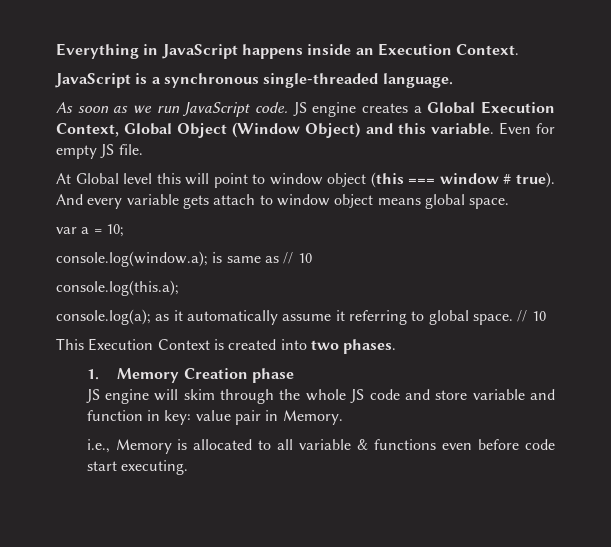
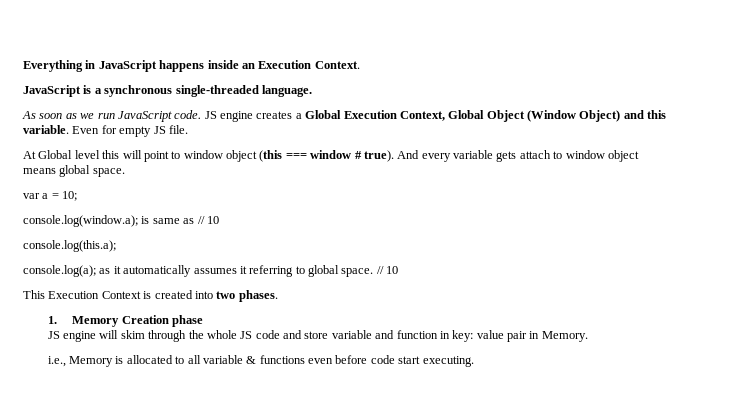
[282,314,332,321] assume -> [193,268,237,274] assumes

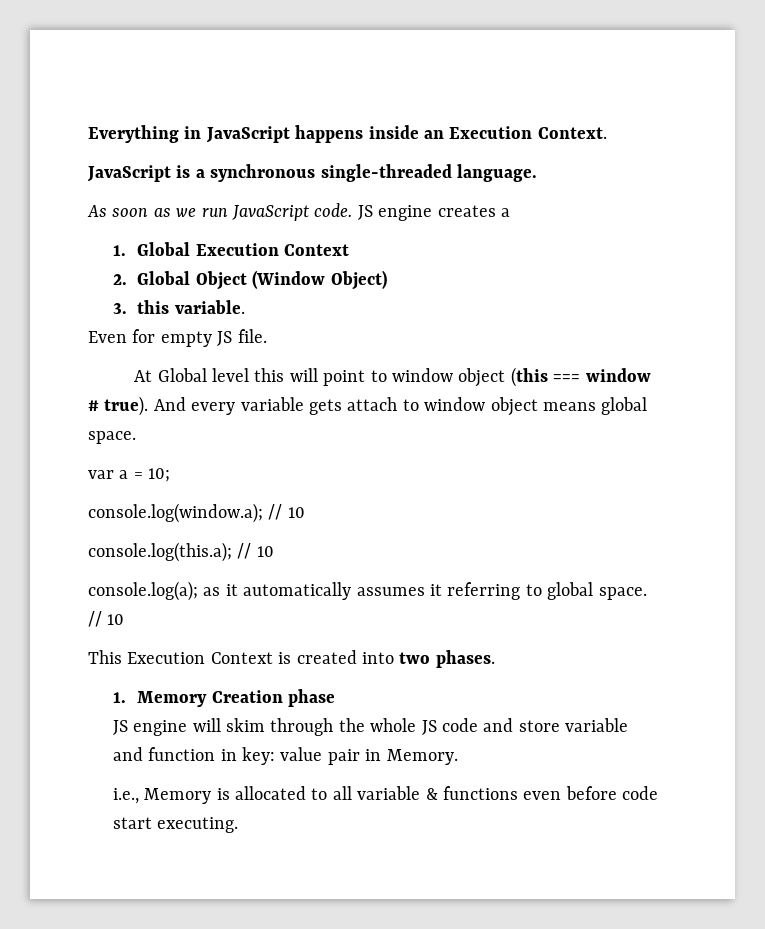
(302, 116) none -> [112,245,126,256] // 1.
[399,111,445,121] Context, -> [284,244,350,256] [112,274,127,285] Context // 2.
[623,110,644,119] and -> [112,303,127,314] // 3.
(69, 129) none -> (245, 307) //
[141,216,195,224] is same as -> (263, 513) none
(116, 246) none -> [237,543,274,559] // 10

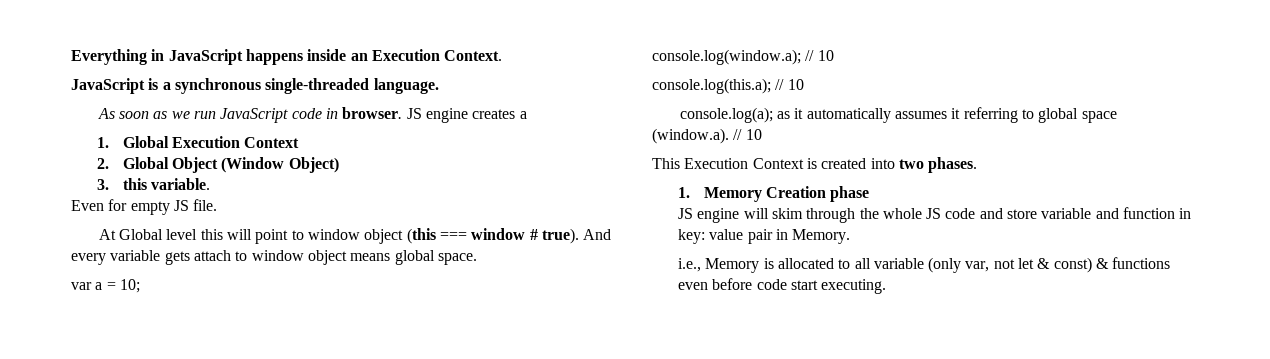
[314,203,353,217] code. -> [291,107,403,119] code in browser.
[598,587,647,600] space. -> [1081,111,1117,123] [652,128,729,144] space (window.a).
(421, 793) none -> [928,257,1092,273] (only var, not let & const)

